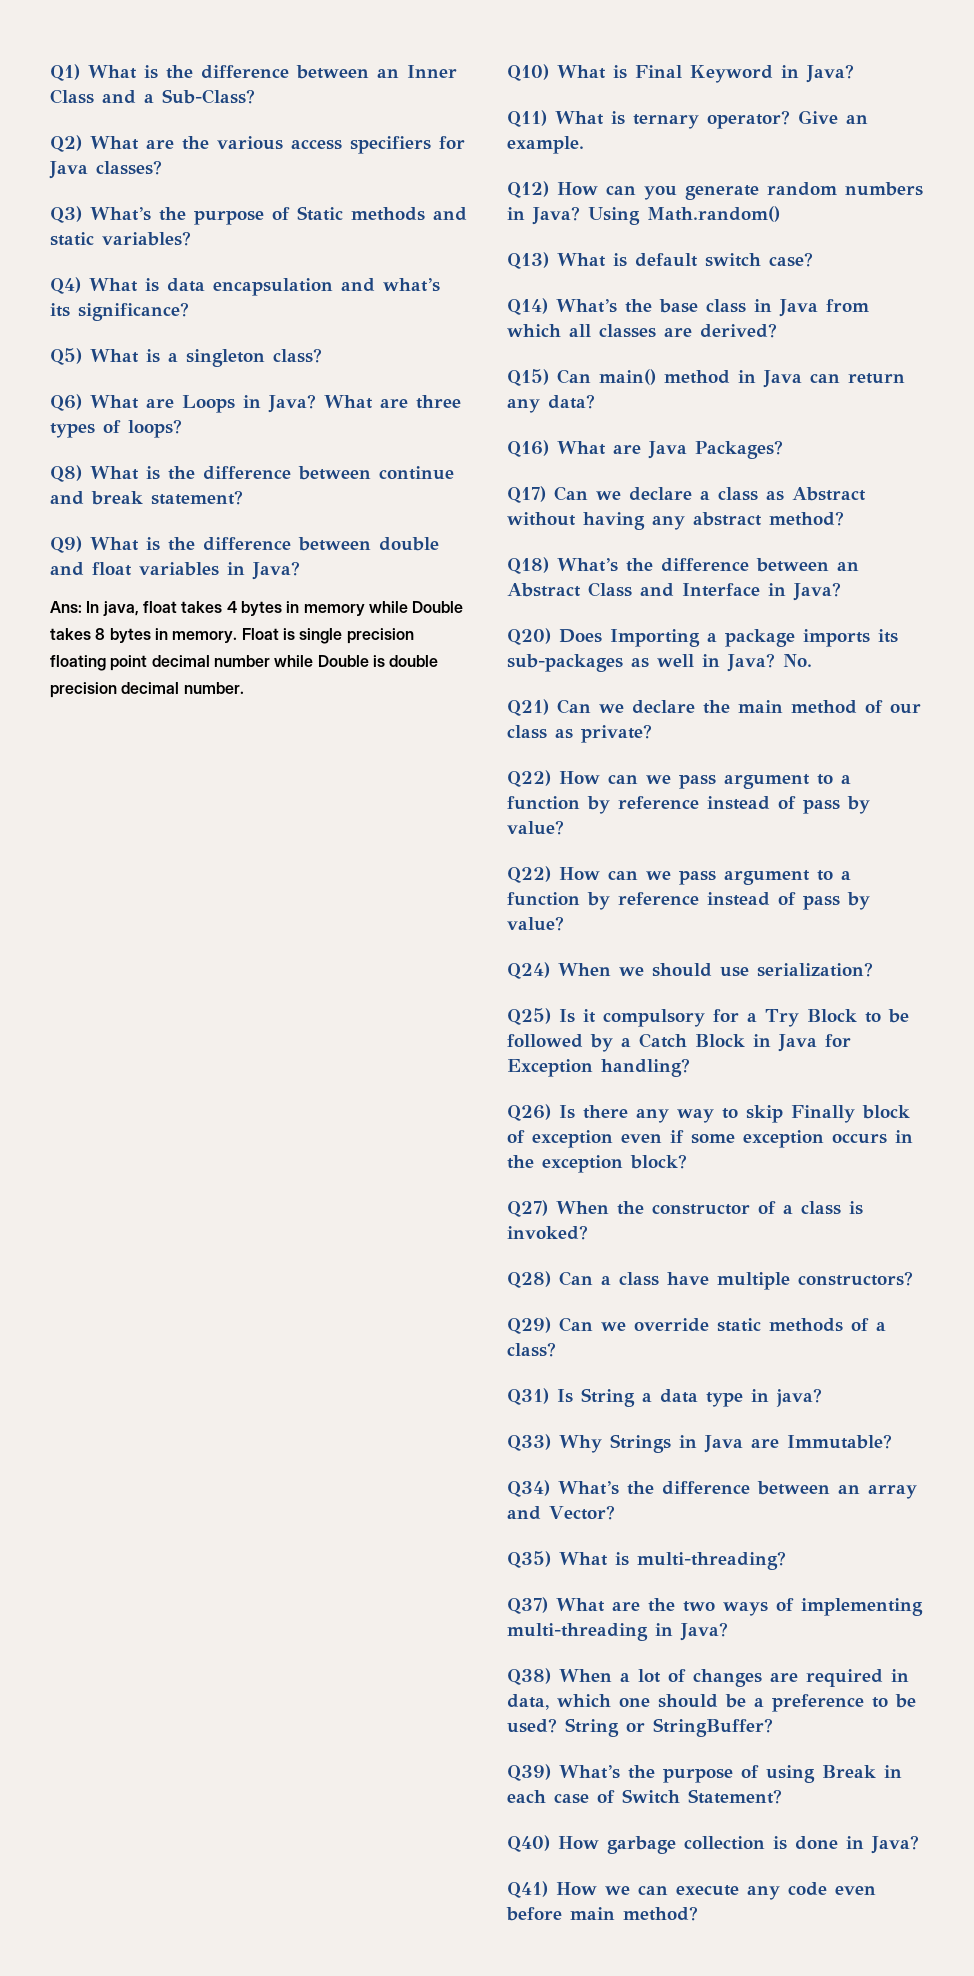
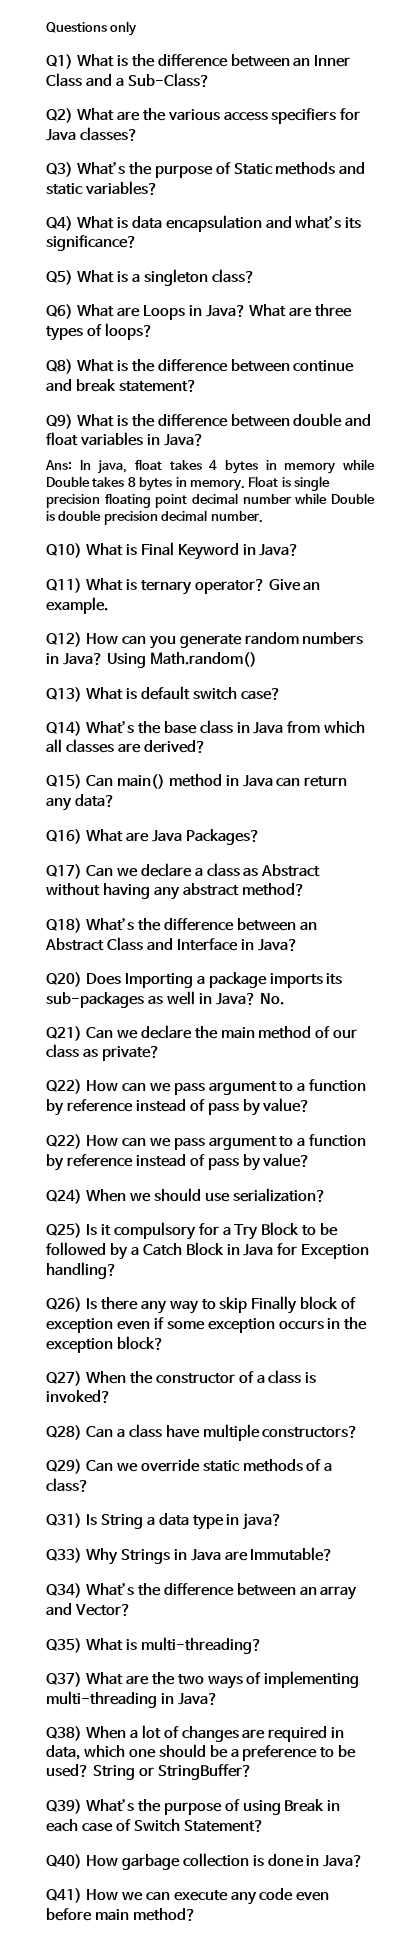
(50, 72) none -> [46,21,138,36] Questions only //

